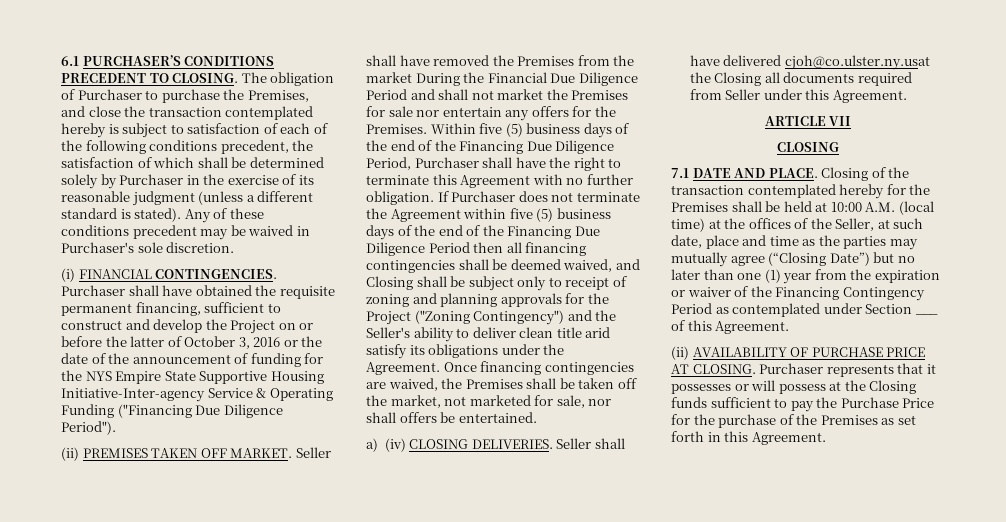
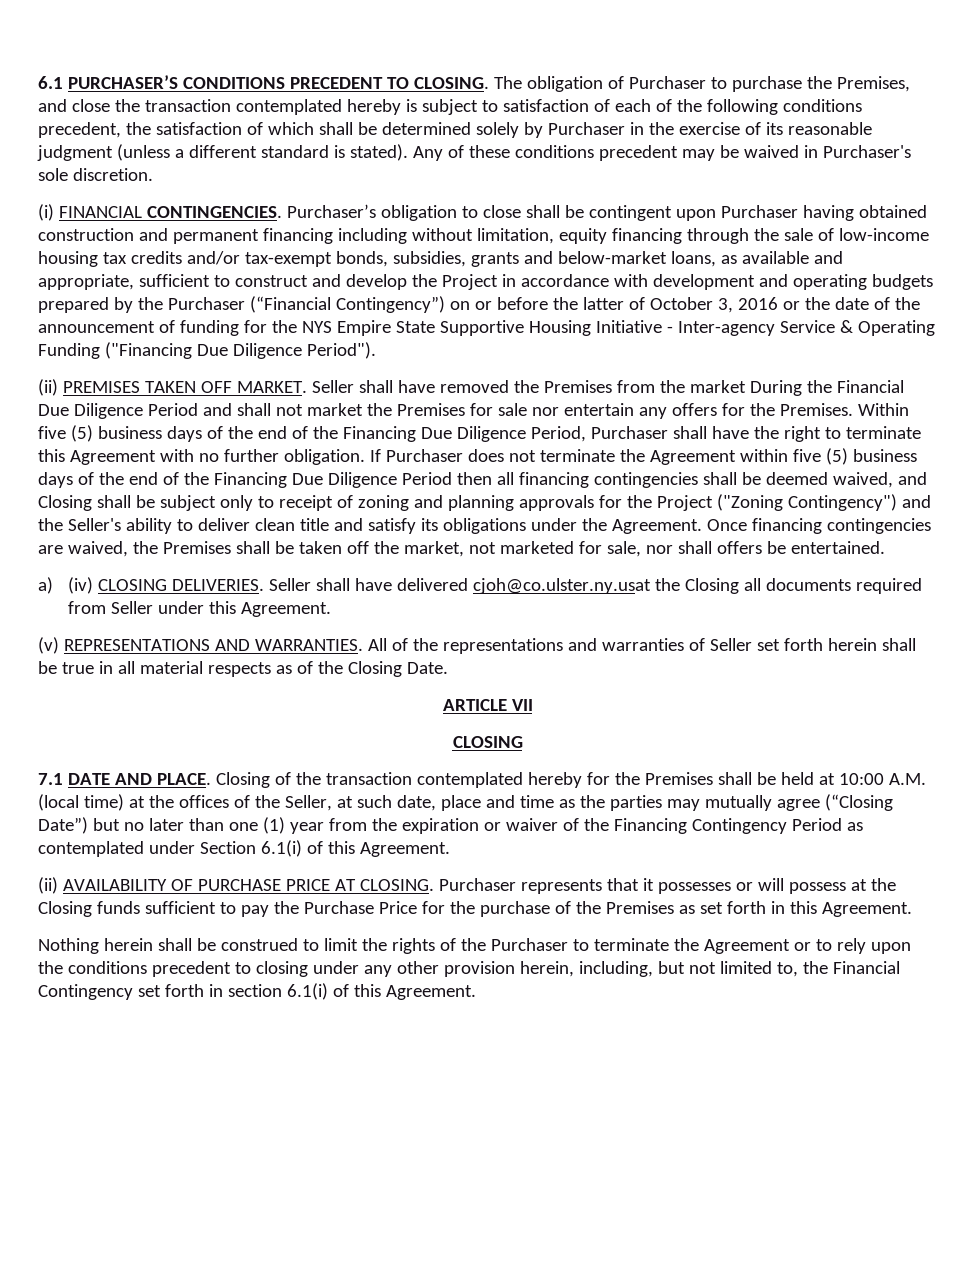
[61,285,335,299] [61,302,201,316] Purchaser shall have obtained the requisite permanent financing, -> [286,204,927,221] [38,228,929,244] [38,251,843,267] [38,274,134,290] Purchaser’s obligation to close shall be contingent upon Purchaser having obtained construction and permanent financing including without limitation, equity financing through the sale of low-income housing tax credits and/or tax-exempt bonds, subsidies, grants and below-market loans, as available and appropriate,
(276, 327) none -> [501,274,933,290] [38,296,445,313] in accordance with development and operating budgets prepared by the Purchaser (“Financial Contingency”)
[61,388,205,402] Initiative-Inter-agency -> [595,320,775,336] Initiative - Inter-agency
[585,327,611,338] arid -> [333,518,363,531] and
(907, 96) none -> [38,637,916,654] [38,661,448,677] // (v) REPRESENTATIONS AND WARRANTIES. All of the representations and warranties of Seller set forth herein shall be true in all material respects as of the Closing Date.
[914,314,938,315] ___ -> [260,840,302,857] 6.1(i)
(826, 438) none -> [38,938,911,954] [38,961,900,977] [38,983,476,1000] // Nothing herein shall be construed to limit the rights of the Purchaser to terminate the Agreement or to rely upon the conditions precedent to closing under any other provision herein, including, but not limited to, the Financial Contingency set forth in section 6.1(i) of this Agreement.

